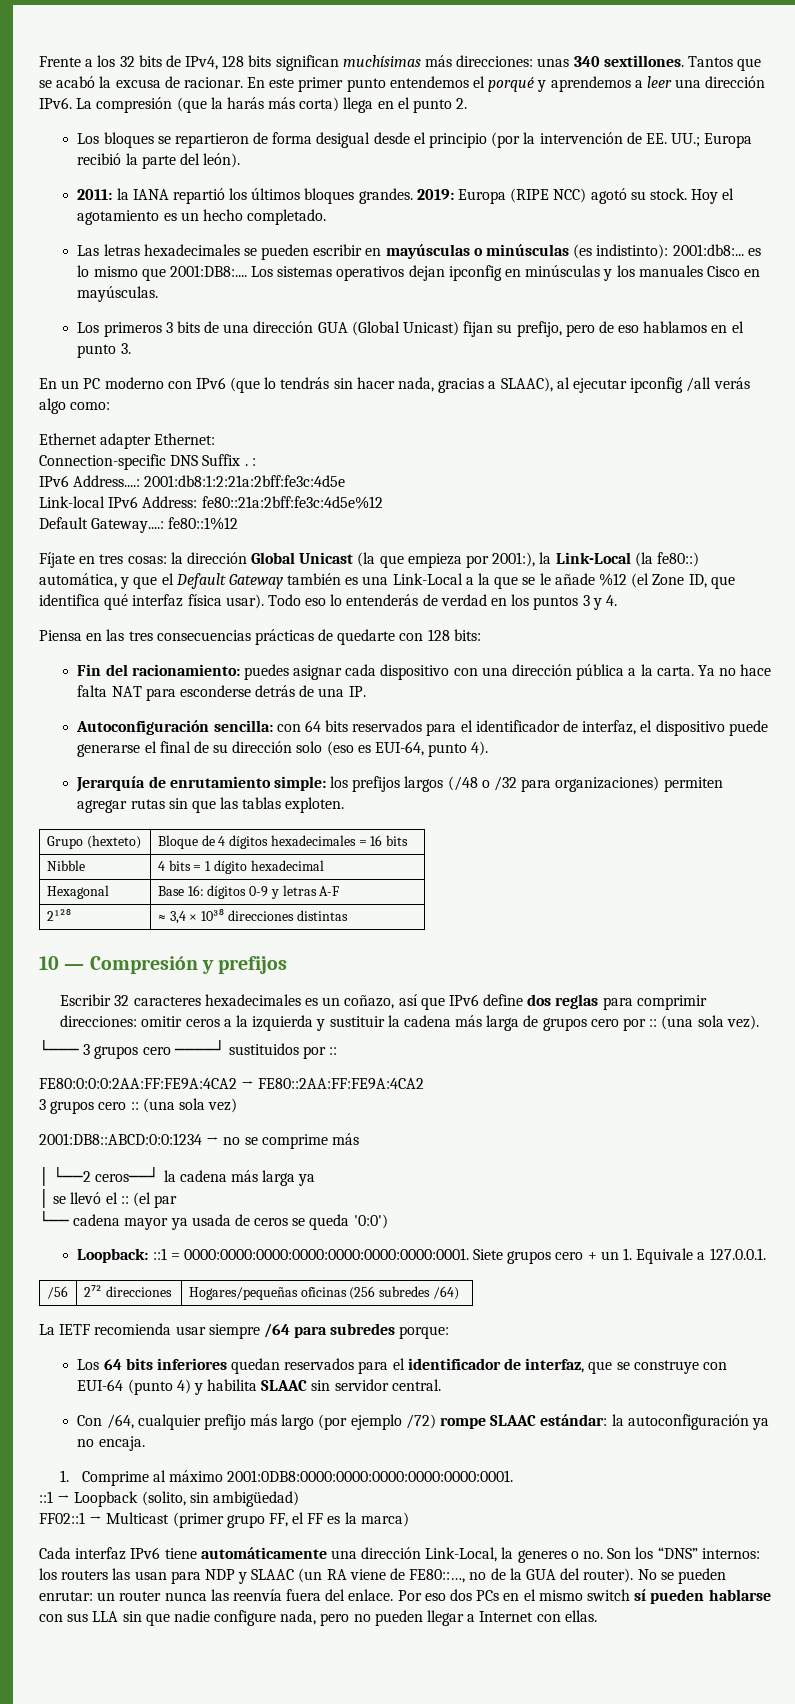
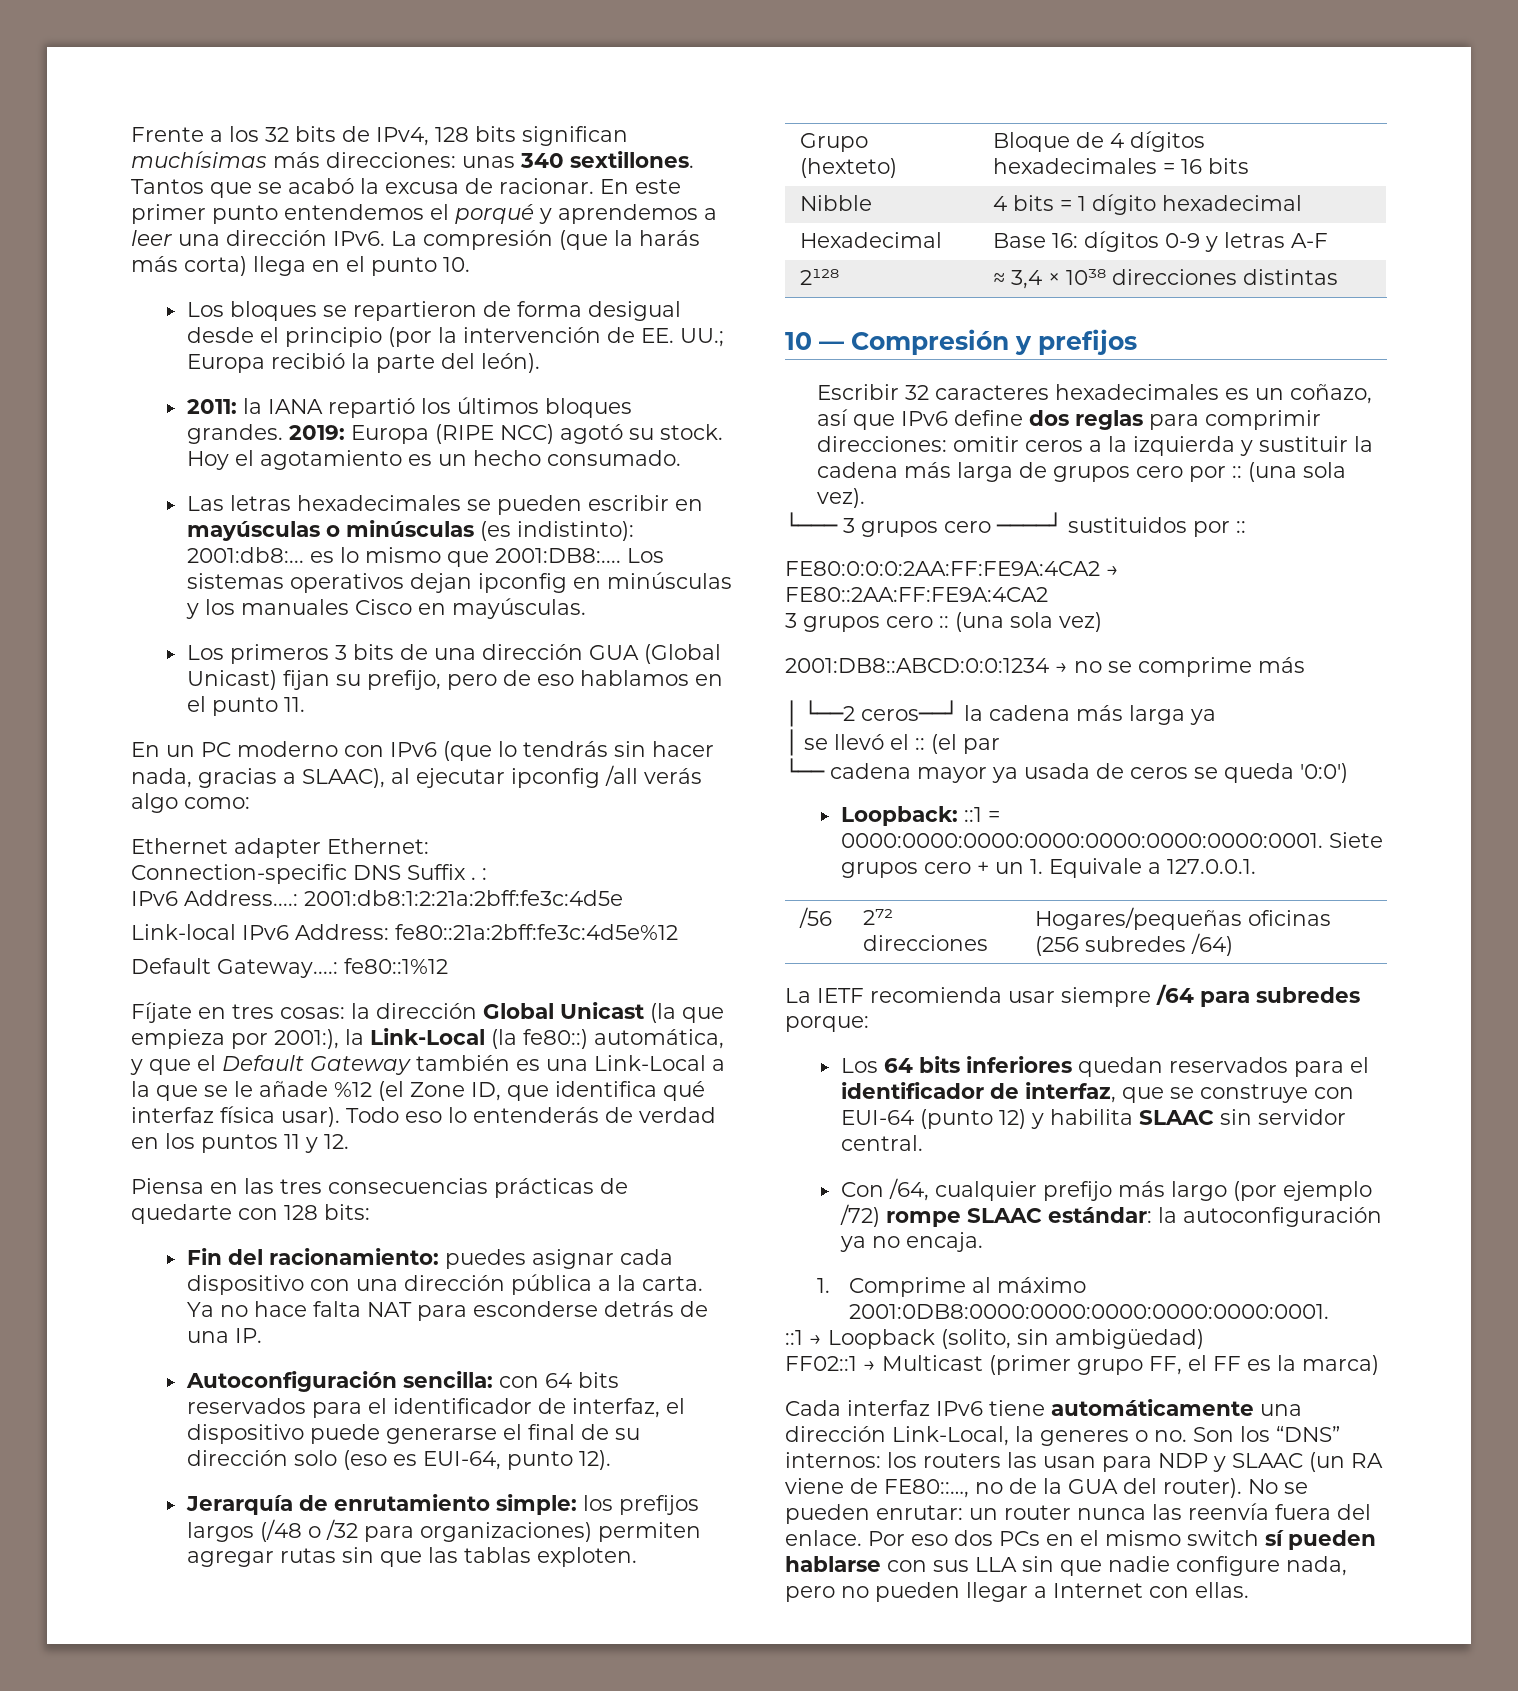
[456,98,468,109] 2. -> [443,257,470,272] 10.
[247,209,327,225] completado. -> [546,450,681,466] consumado.
[120,343,131,354] 3. -> [283,697,305,712] 11.
[582,595,617,610] 3 y 4. -> [284,1134,349,1153] 11 y 12.
[471,741,489,756] 4). -> [578,1450,611,1470] 12).
[46,885,109,899] Hexagonal -> [800,232,943,248] Hexadecimal
[176,1379,191,1394] 4) -> [998,1109,1026,1129] 12)

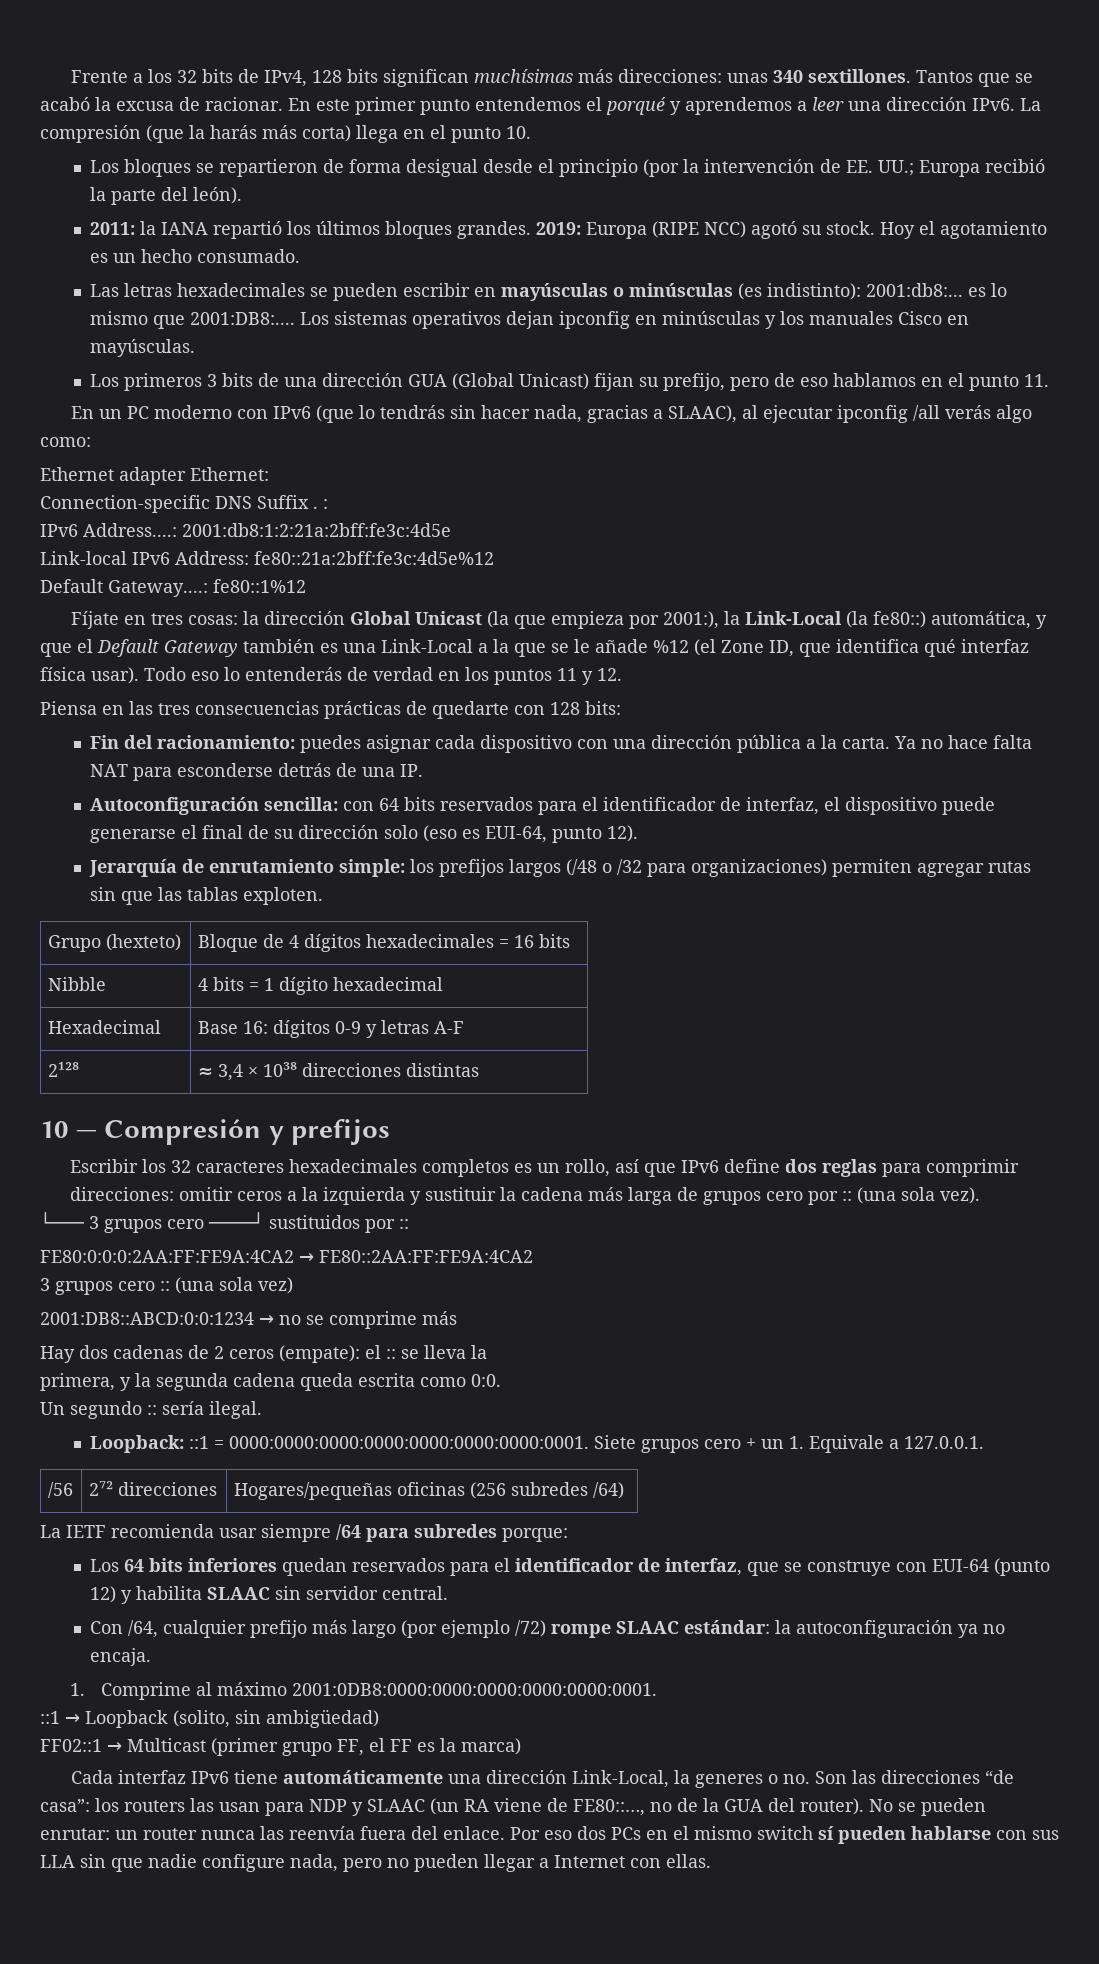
(899, 392) none -> [142,1159,167,1173] los
[1224,384,1372,404] es un coñazo, -> [422,1159,611,1177] completos es un rollo,
[785,700,1216,727] [785,729,1000,756] [785,758,1348,783] │ └──2 ceros──┘ la cadena más larga ya // │ se llevó el :: (el par // └── cadena mayor ya usada de ceros se queda '0:0') -> [40,1345,487,1363] [40,1373,501,1391] [40,1401,262,1419] Hay dos cadenas de 2 ceros (empate): el :: se lleva la // primera, y la segunda cadena queda escrita como 0:0. // Un segundo :: sería ilegal.
[1240,1426,1340,1442] [785,1452,881,1468] los “DNS” internos: -> [851,1770,1014,1784] [40,1799,90,1812] las direcciones “de casa”:

